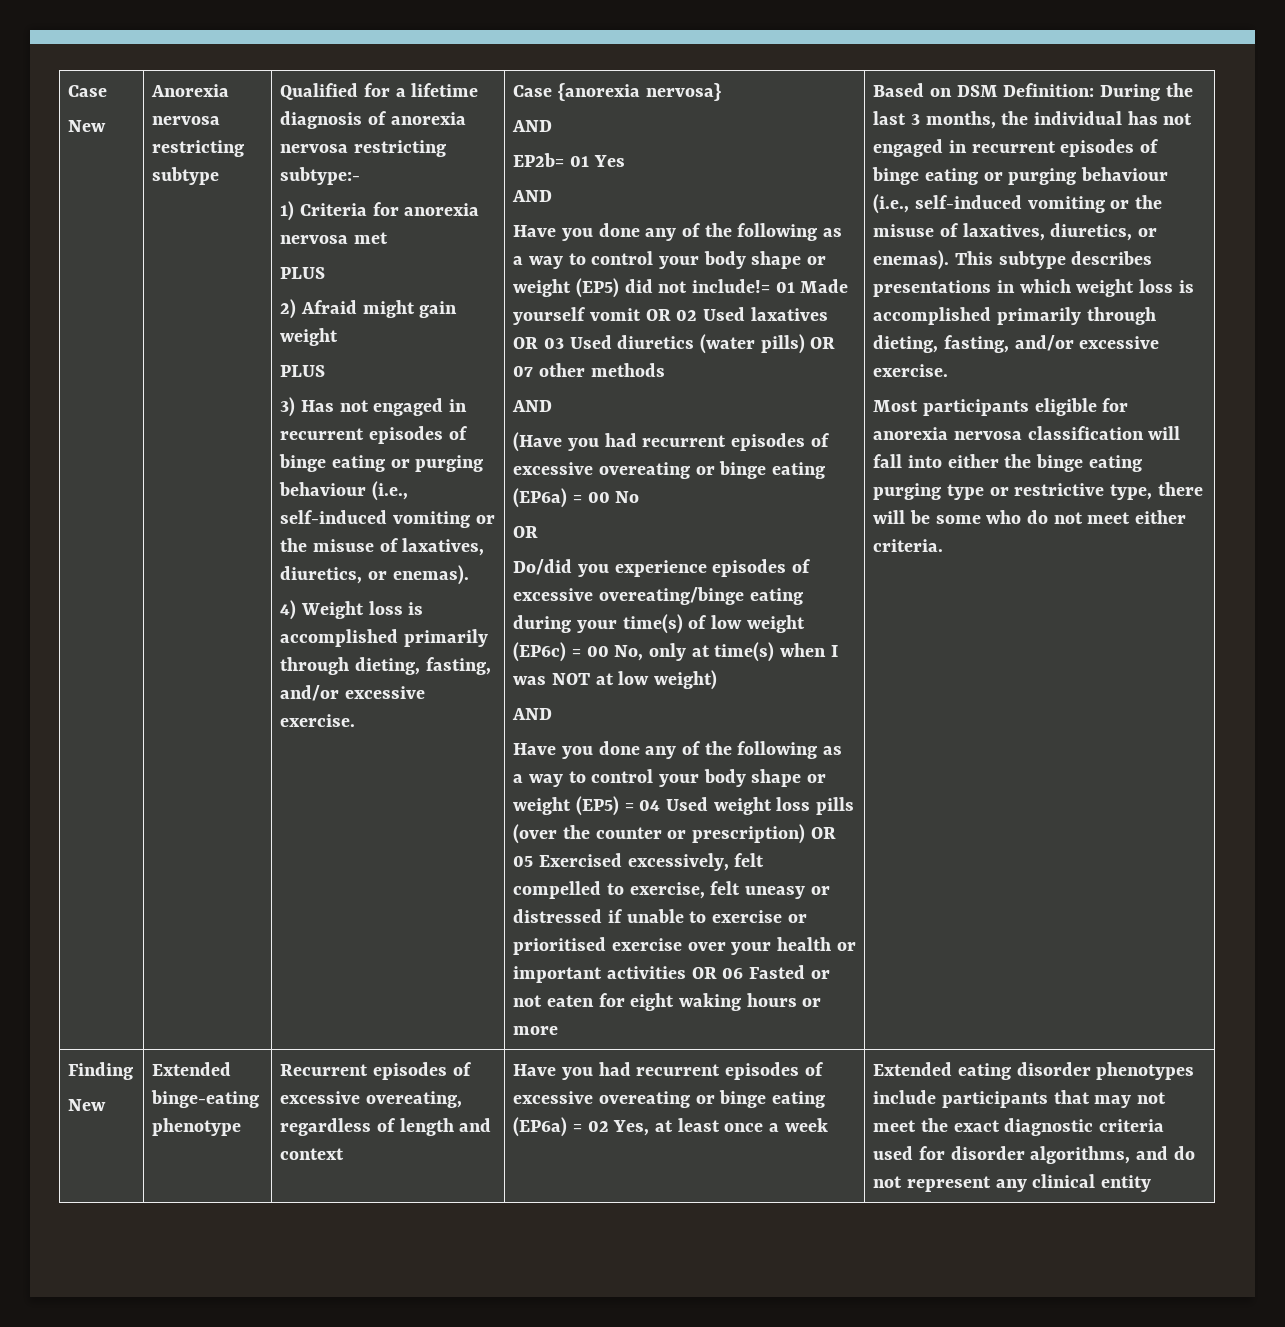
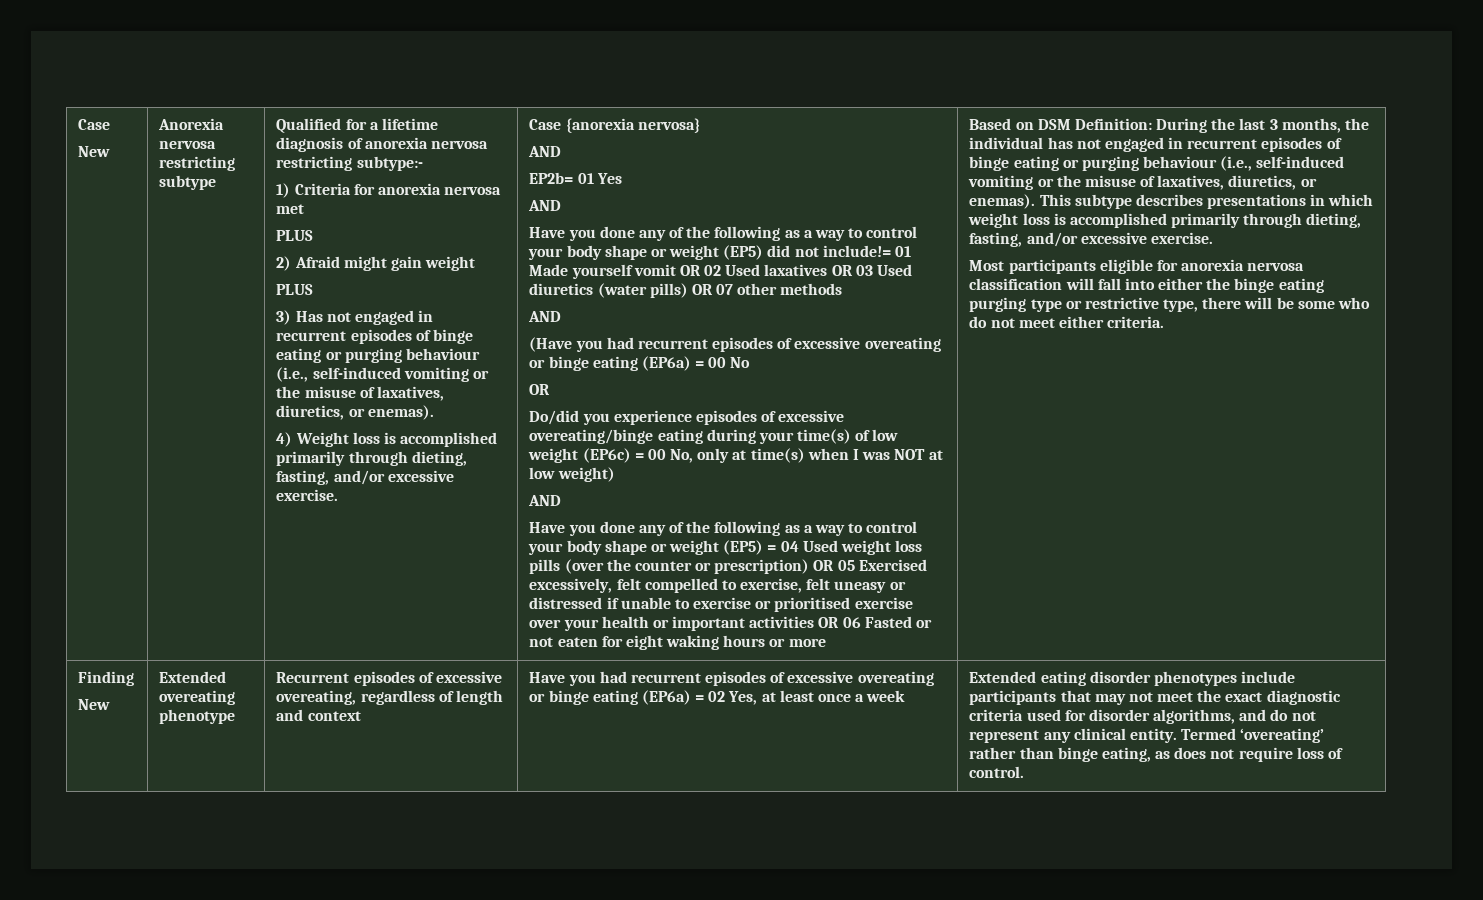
[151,1090,260,1108] binge-eating -> [159,690,236,705] overeating
[1100,1175,1151,1192] entity -> [1129,728,1325,743] [969,747,1344,762] [969,766,1025,778] entity. Termed ‘overeating’ rather than binge eating, as does not require loss of control.

